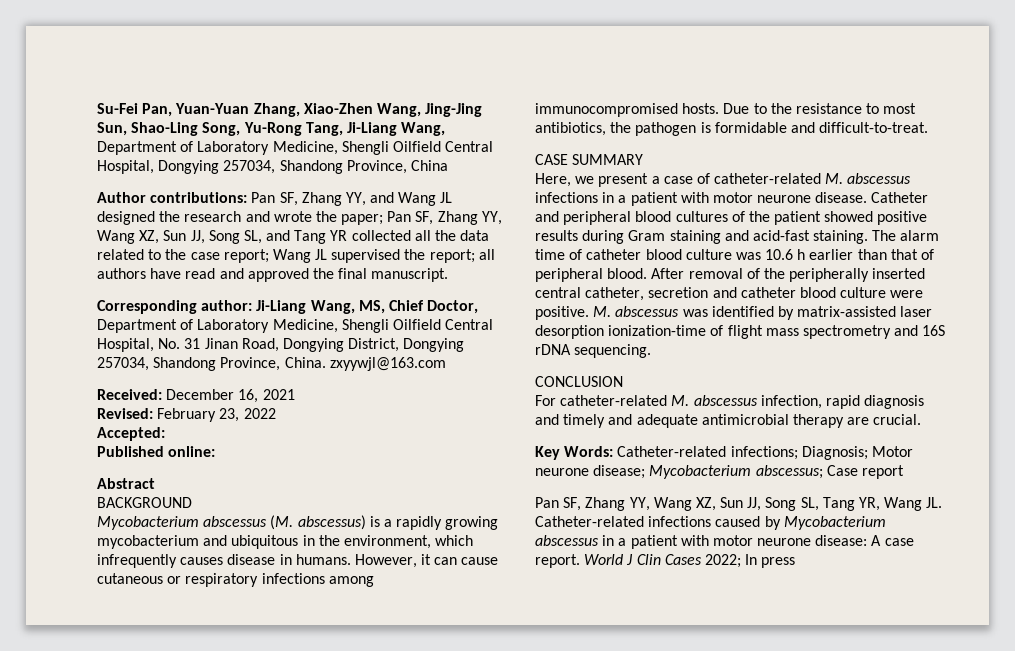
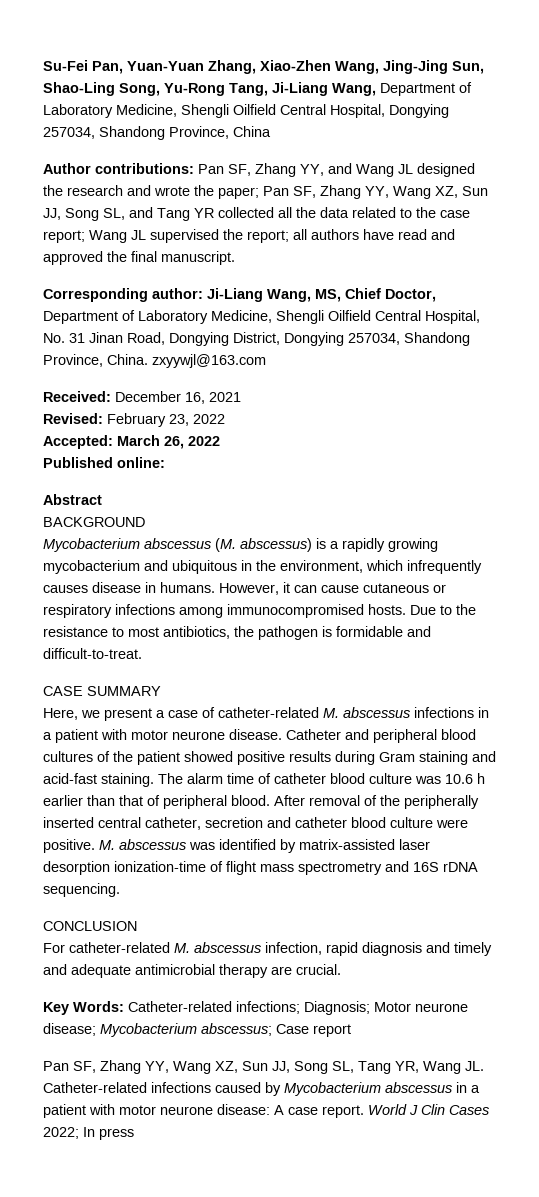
(165, 434) none -> [117,435,220,449] March 26, 2022

